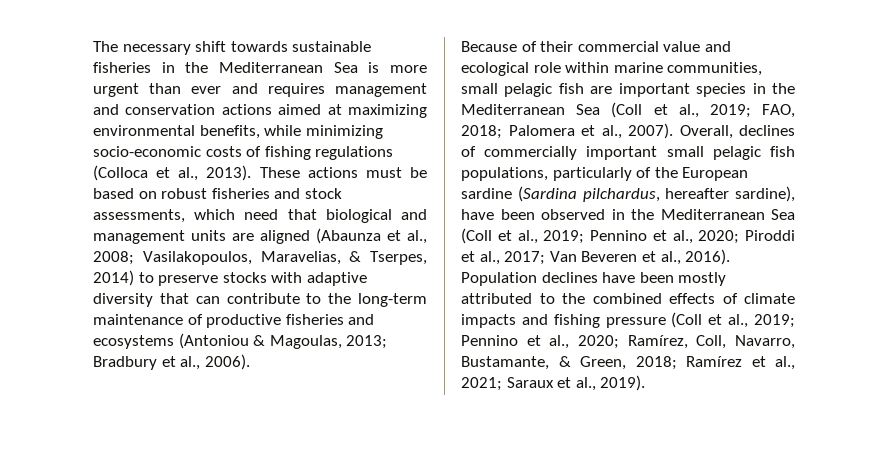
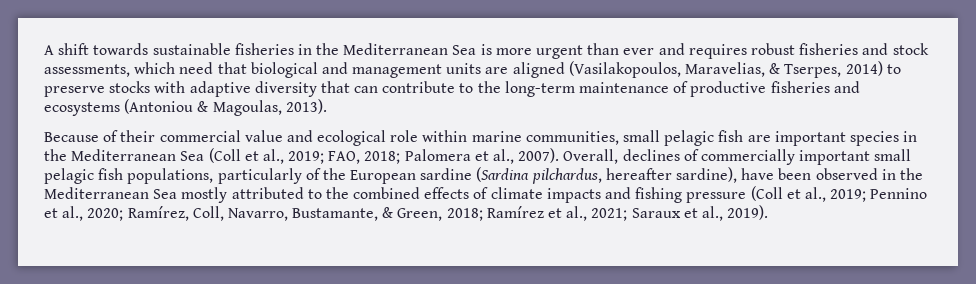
[93,41,191,55] The necessary -> [44,45,54,55] A
[335,83,427,97] [93,104,427,118] [93,125,383,139] [93,146,394,160] [93,165,427,181] [93,188,157,199] management and conservation actions aimed at maximizing environmental benefits, while minimizing socio-economic costs of fishing regulations (Colloca et al., 2013). These actions must be based on -> (747, 51) none
[316,228,427,244] [93,251,252,265] (Abaunza et al., 2008; Vasilakopoulos, -> [568,61,681,78] (Vasilakopoulos,
[346,335,388,349] [93,354,250,370] 2013; Bradbury et al., 2006). -> [285,99,327,114] 2013).
[461,228,795,244] [461,249,731,265] [461,272,674,286] (Coll et al., 2019; Pennino et al., 2020; Piroddi et al., 2017; Van Beveren et al., 2016). Population declines have been -> (178, 194) none

